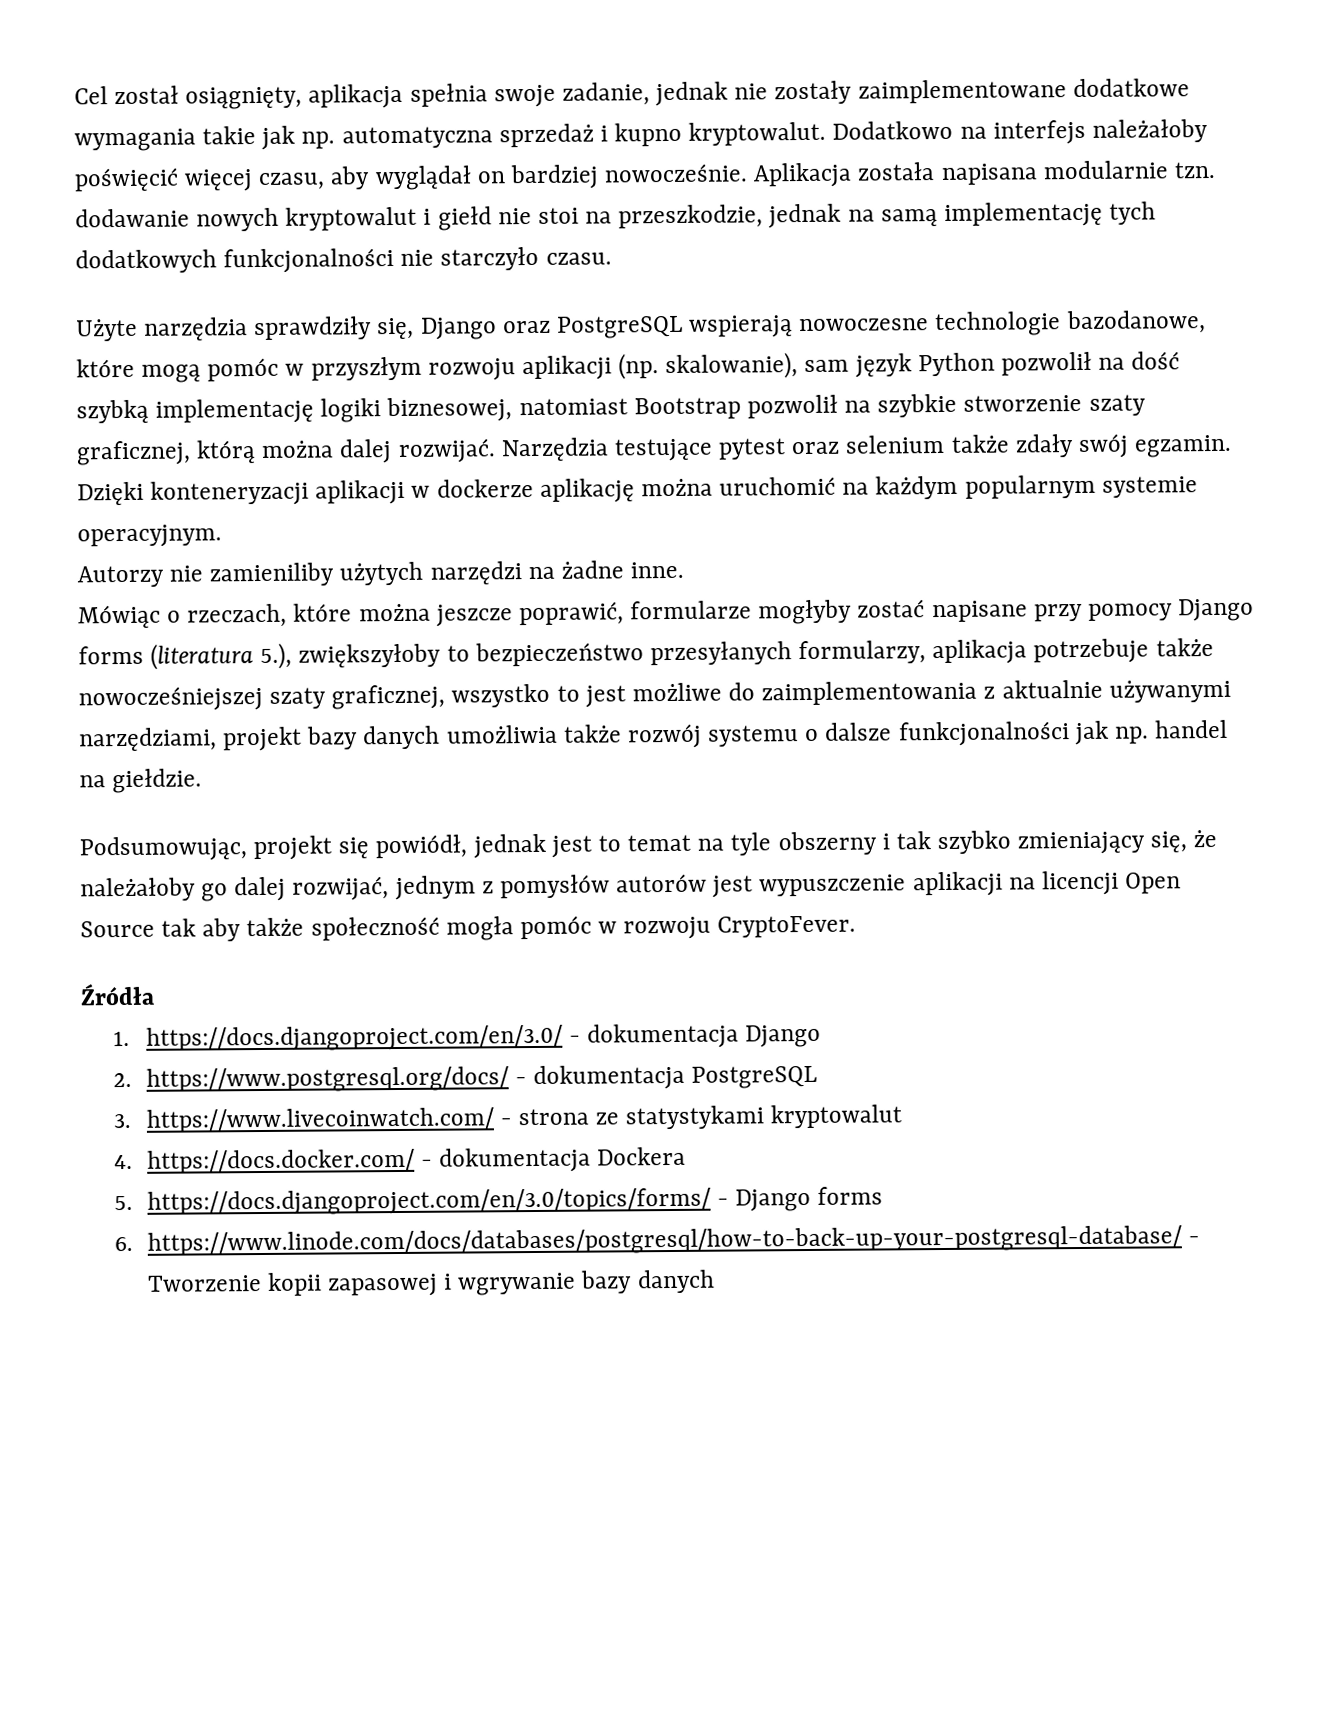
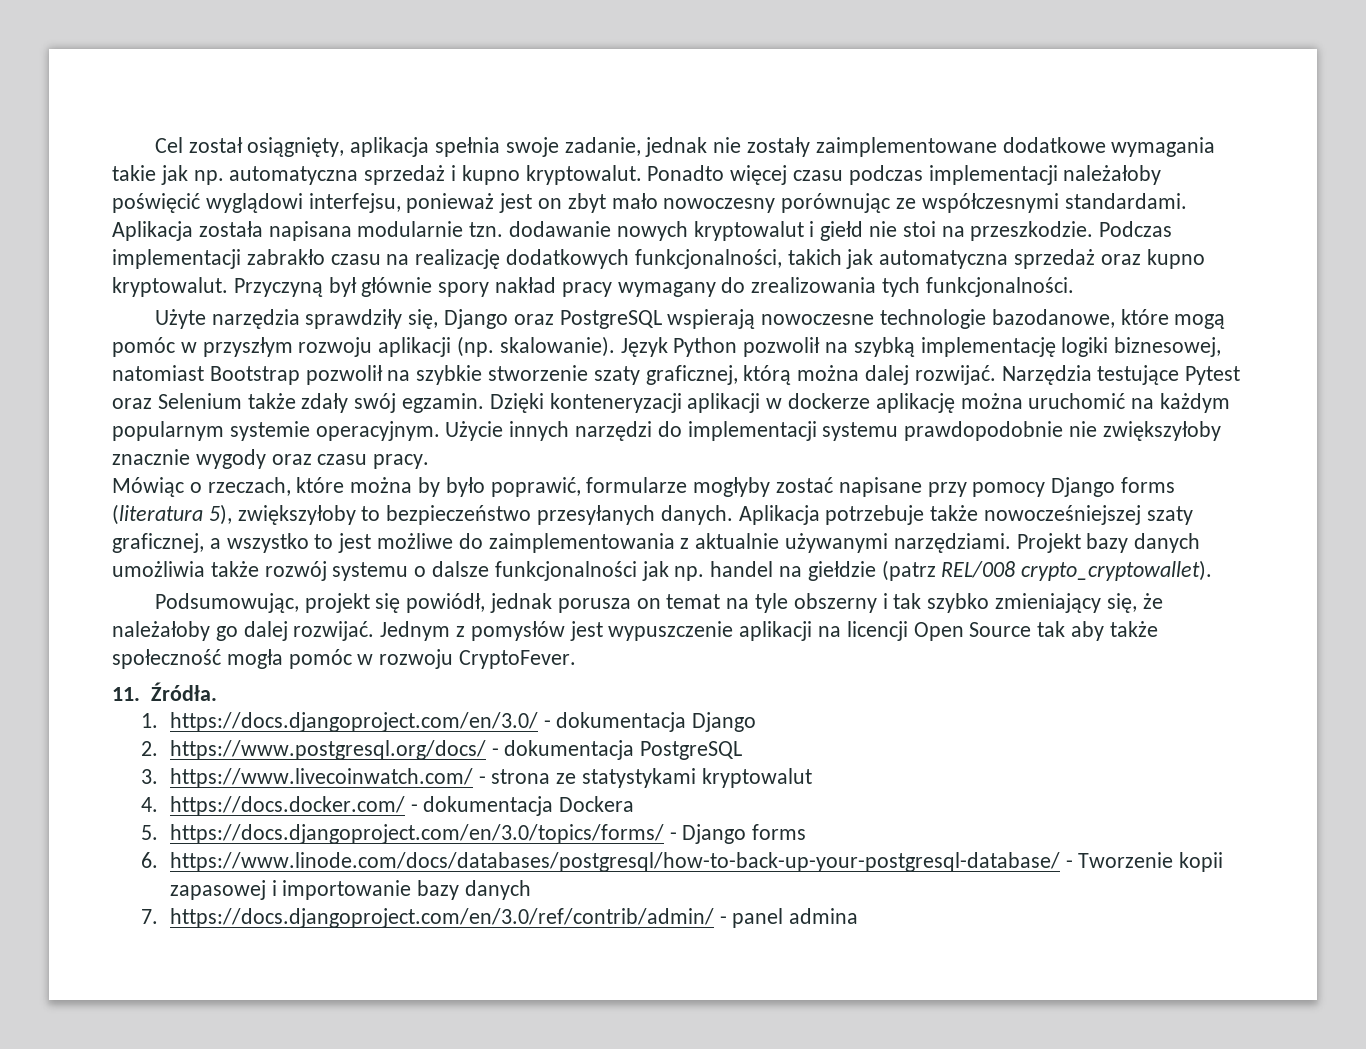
[832,119,1208,145] [74,163,749,192] Dodatkowo na interfejs należałoby poświęcić więcej czasu, aby wyglądał on bardziej nowocześnie. -> [647,165,1162,185] [112,193,1187,213] Ponadto więcej czasu podczas implementacji należałoby poświęcić wyglądowi interfejsu, ponieważ jest on zbyt mało nowoczesny porównując ze współczesnymi standardami.
[618,201,1157,229] [75,246,612,274] przeszkodzie, jednak na samą implementację tych dodatkowych funkcjonalności nie starczyło czasu. -> [970,221,1173,241] [112,249,1205,269] [112,277,1074,297] przeszkodzie. Podczas implementacji zabrakło czasu na realizację dodatkowych funkcjonalności, takich jak automatyczna sprzedaż oraz kupno kryptowalut. Przyczyną był głównie spory nakład pracy wymagany do zrealizowania tych funkcjonalności.
[665,352,912,380] skalowanie), sam język -> [499,336,668,357] skalowanie). Język
[1131,351,1181,370] dość -> (849, 347) none
[718,434,946,460] pytest oraz selenium -> [1185,366,1241,385] [112,393,242,409] Pytest oraz Selenium
[77,560,685,588] // Autorzy nie zamieniliby użytych narzędzi na żadne inne. -> [445,421,1221,441] [112,449,430,469] Użycie innych narzędzi do implementacji systemu prawdopodobnie nie zwiększyłoby znacznie wygody oraz czasu pracy.
[435,604,513,627] jeszcze -> [418,477,485,497] by było
[260,642,293,669] 5.), -> [208,504,232,525] 5),
[798,639,1028,665] formularzy, aplikacja -> [660,505,820,525] danych. Aplikacja
(446, 697) none -> [209,538,221,549] a
[78,726,303,752] narzędziami, projekt -> [893,533,1081,553] narzędziami. Projekt
[112,768,203,794] giełdzie. -> [807,560,1213,581] giełdzie (patrz REL/008 crypto_cryptowallet).
[550,835,621,858] jest to -> [557,598,661,613] porusza on
[292,875,476,901] rozwijać, jednym -> [293,621,451,641] rozwijać. Jednym
[616,873,708,893] autorów -> (565, 631) none
[80,982,155,1006] Źródła -> [112,682,217,701] 11. Źródła.
[458,1269,715,1296] wgrywanie bazy danych -> [282,880,532,900] [140,908,859,928] importowanie bazy danych // 7. https://docs.djangoproject.com/en/3.0/ref/contrib/admin/ - panel admina

